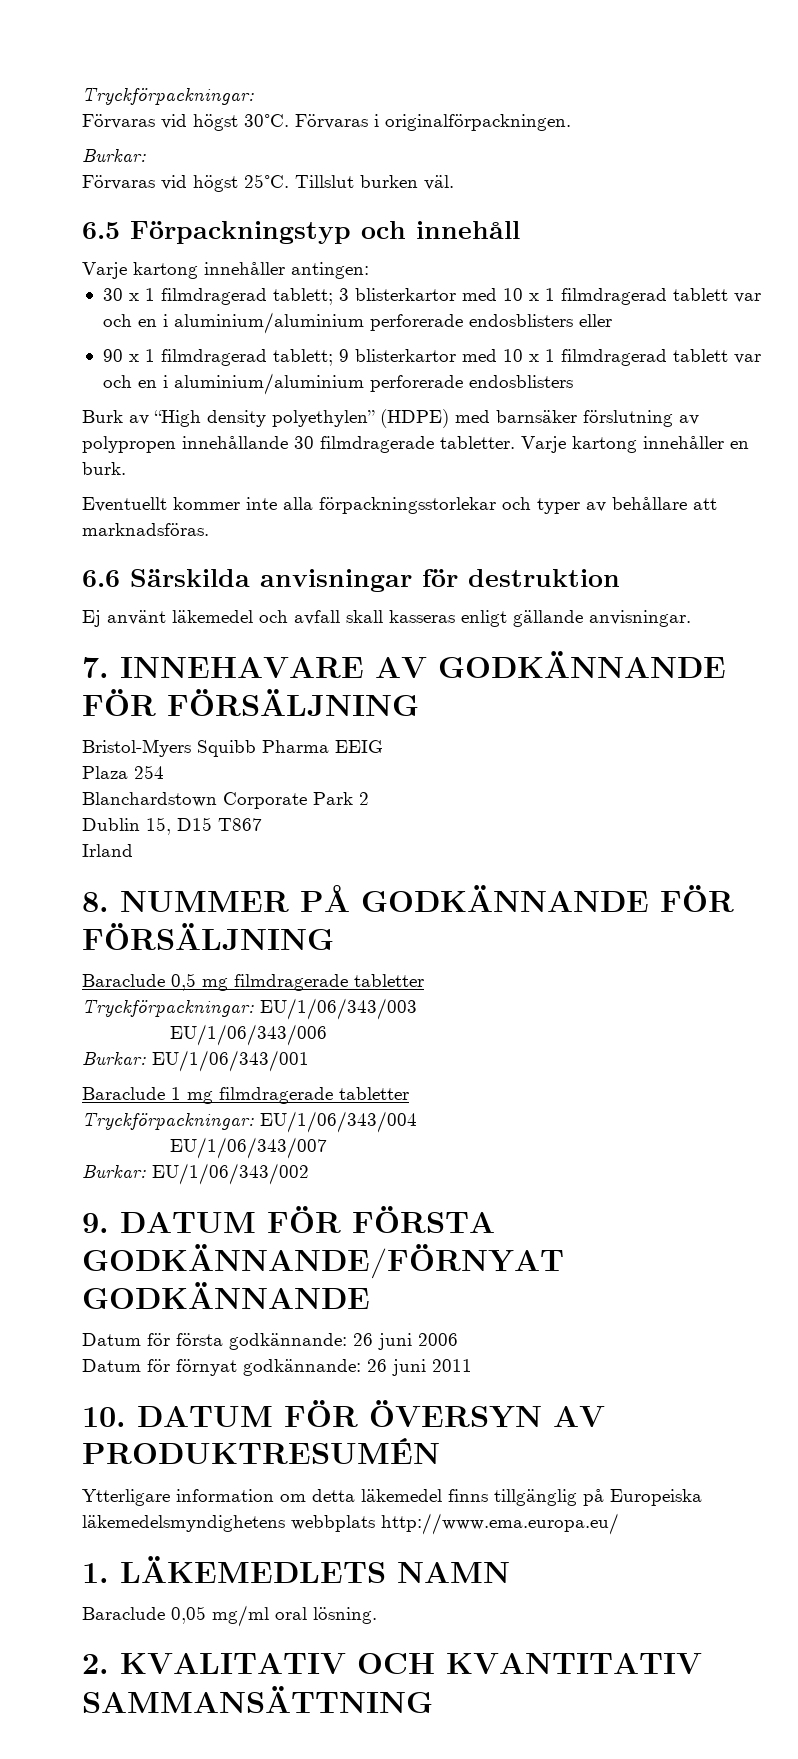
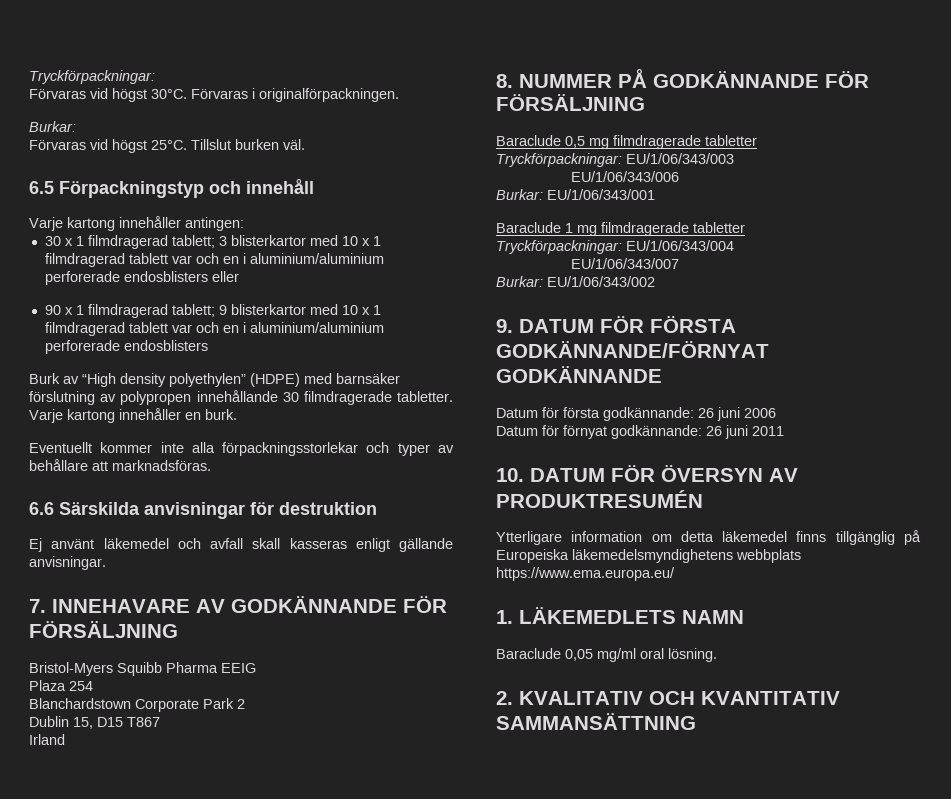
[381,1513,619,1535] http://www.ema.europa.eu/ -> [496,567,675,581] https://www.ema.europa.eu/

